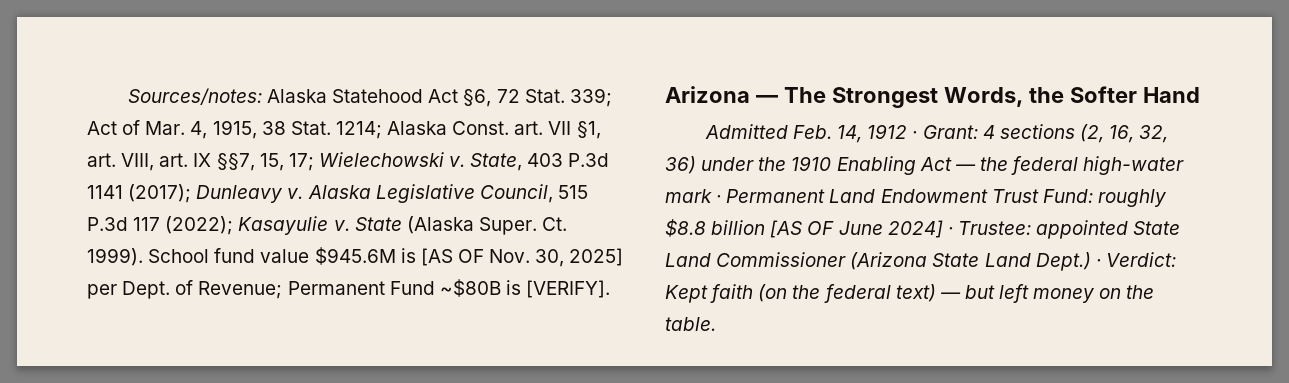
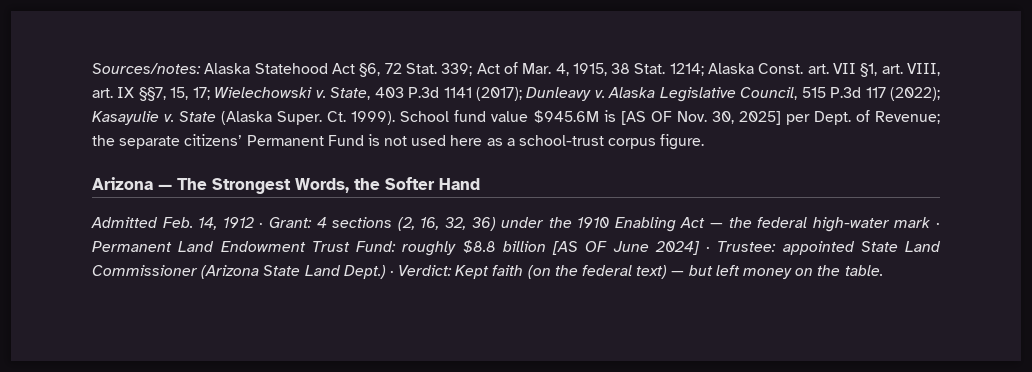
[287,279,611,298] Permanent Fund ~$80B is [VERIFY]. -> [92,134,705,150] the separate citizens’ Permanent Fund is not used here as a school-trust corpus figure.

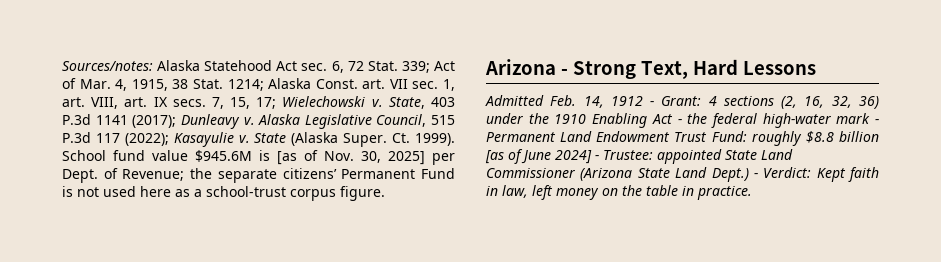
[359,63,381,77] §6, -> [301,61,344,73] sec. 6,
[860,63,878,77] §1, -> [412,79,455,91] sec. 1,
[138,87,166,101] §§7, -> [172,97,224,109] secs. 7,
[620,111,672,125] [AS OF -> [277,150,318,165] [as of
[158,177,480,194] — The Strongest Words, the Softer Hand -> [560,59,816,79] - Strong Text, Hard Lessons
[259,222,264,228] · -> [650,101,655,106] -
[710,223,724,228] — -> [677,119,682,124] -
[936,222,940,228] · -> [875,119,879,124] -
[552,241,608,255] [AS OF -> [485,149,523,164] [as of
[706,246,710,252] · -> [595,155,599,160] -
[389,270,394,276] · -> [753,173,758,178] -
[527,265,713,279] (on the federal text) — but -> [486,185,528,198] in law,
[844,265,883,276] table. -> [646,185,752,200] table in practice.

